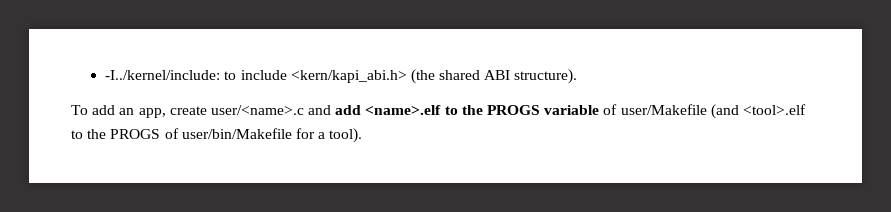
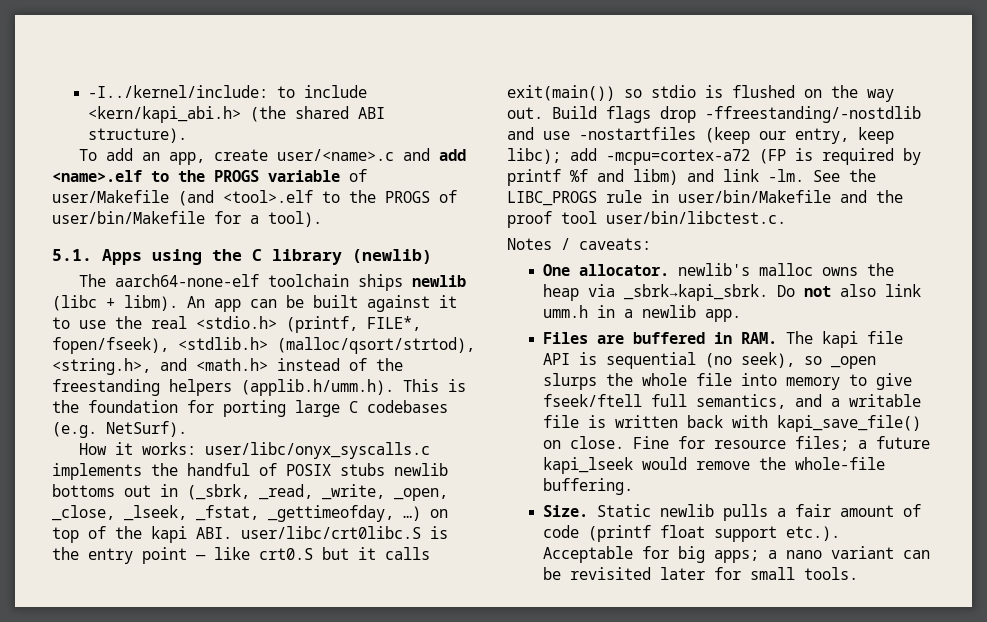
(363, 135) none -> [52,249,432,265] [78,274,466,291] [52,295,457,312] [52,316,421,333] [52,337,475,354] [52,358,403,375] [52,379,466,396] [52,400,448,417] [52,421,187,438] [78,442,430,459] [52,463,448,480] [52,484,448,501] [52,505,448,522] [52,526,448,543] [52,547,430,564] [507,85,894,102] [507,106,921,123] [507,127,894,144] [507,148,921,165] [507,169,876,186] [507,190,903,206] [507,211,786,228] [507,238,651,250] [543,263,895,276] [543,284,922,301] [543,305,742,322] [543,331,904,348] [543,352,877,369] [543,373,913,390] [543,394,922,409] [543,415,922,432] [543,436,931,451] [543,457,886,474] [543,478,634,495] [543,504,922,521] [543,525,841,542] [543,546,931,563] [543,567,859,580] // 5.1. Apps using the C library (newlib) // The aarch64-none-elf toolchain ships newlib (libc + libm). An app can be built against it to use the real <stdio.h> (printf, FILE*, fopen/fseek), <stdlib.h> (malloc/qsort/strtod), <string.h>, and <math.h> instead of the freestanding helpers (applib.h/umm.h). This is the foundation for porting large C codebases (e.g. NetSurf). // How it works: user/libc/onyx_syscalls.c implements the handful of POSIX stubs newlib bottoms out in (_sbrk, _read, _write, _open, _close, _lseek, _fstat, _gettimeofday, …) on top of the kapi ABI. user/libc/crt0libc.S is the entry point — like crt0.S but it calls exit(main()) so stdio is flushed on the way out. Build flags drop -ffreestanding/-nostdlib and use -nostartfiles (keep our entry, keep libc); add -mcpu=cortex-a72 (FP is required by printf %f and libm) and link -lm. See the LIBC_PROGS rule in user/bin/Makefile and the proof tool user/bin/libctest.c. // Notes / caveats: // One allocator. newlib's malloc owns the heap via _sbrk→kapi_sbrk. Do not also link umm.h in a newlib app. // Files are buffered in RAM. The kapi file API is sequential (no seek), so _open slurps the whole file into memory to give fseek/ftell full semantics, and a writable file is written back with kapi_save_file() on close. Fine for resource files; a future kapi_lseek would remove the whole-file buffering. // Size. Static newlib pulls a fair amount of code (printf float support etc.). Acceptable for big apps; a nano variant can be revisited later for small tools.

